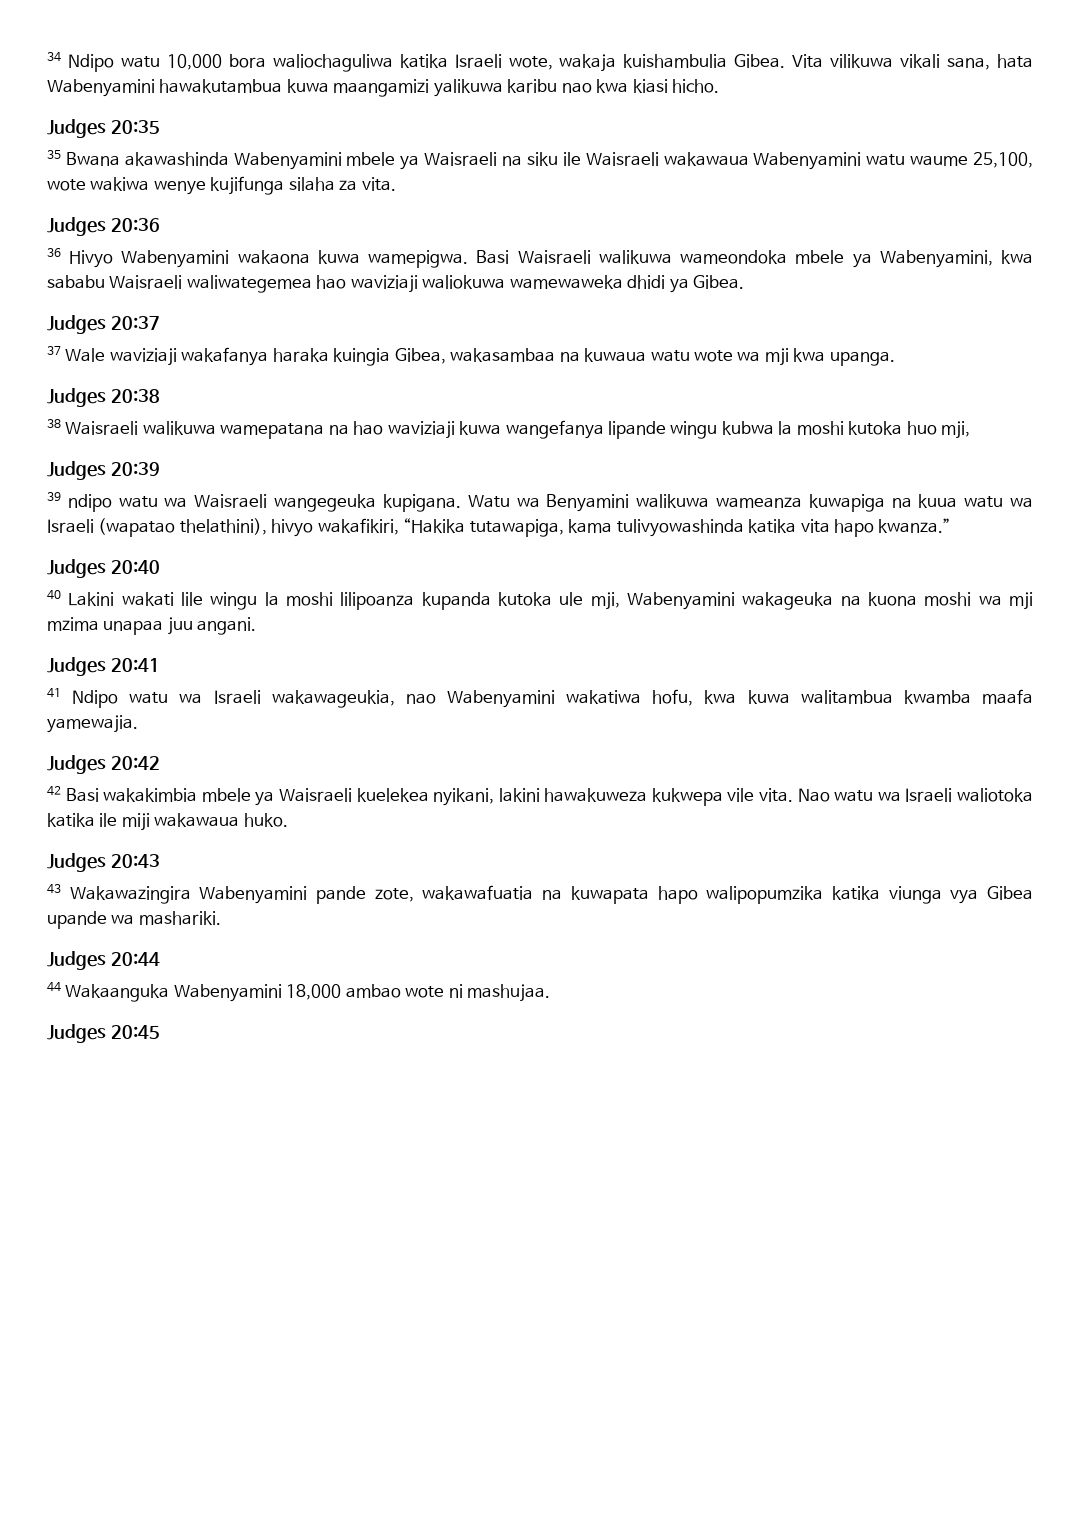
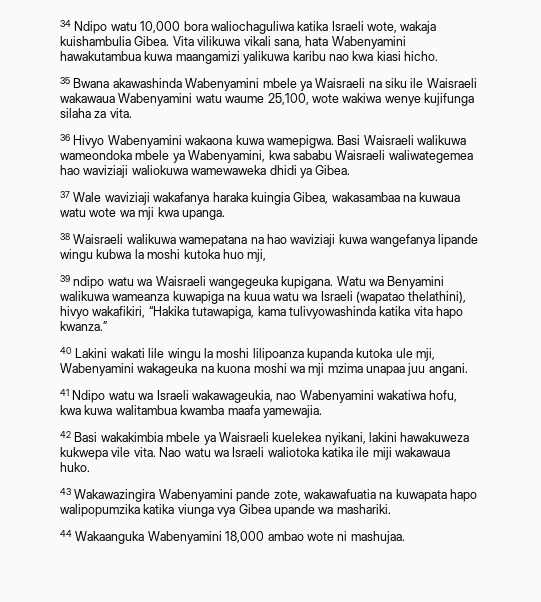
[47,119,160,138] // Judges 20:35 -> (438, 56) none
[47,217,160,236] // Judges 20:36 -> (132, 113) none
[47,315,160,334] // Judges 20:37 -> (351, 170) none
[47,388,160,407] // Judges 20:38 -> (225, 215) none
[47,461,160,480] // Judges 20:39 -> (267, 255) none
[47,559,160,578] // Judges 20:40 -> (107, 326) none
[47,657,160,676] // Judges 20:41 -> (468, 369) none
[47,755,160,774] // Judges 20:42 -> (322, 411) none
[47,853,160,872] // Judges 20:43 -> (90, 467) none
[47,951,160,970] // Judges 20:44 -> (391, 509) none
[47,1024,160,1043] // Judges 20:45 -> (405, 537) none

